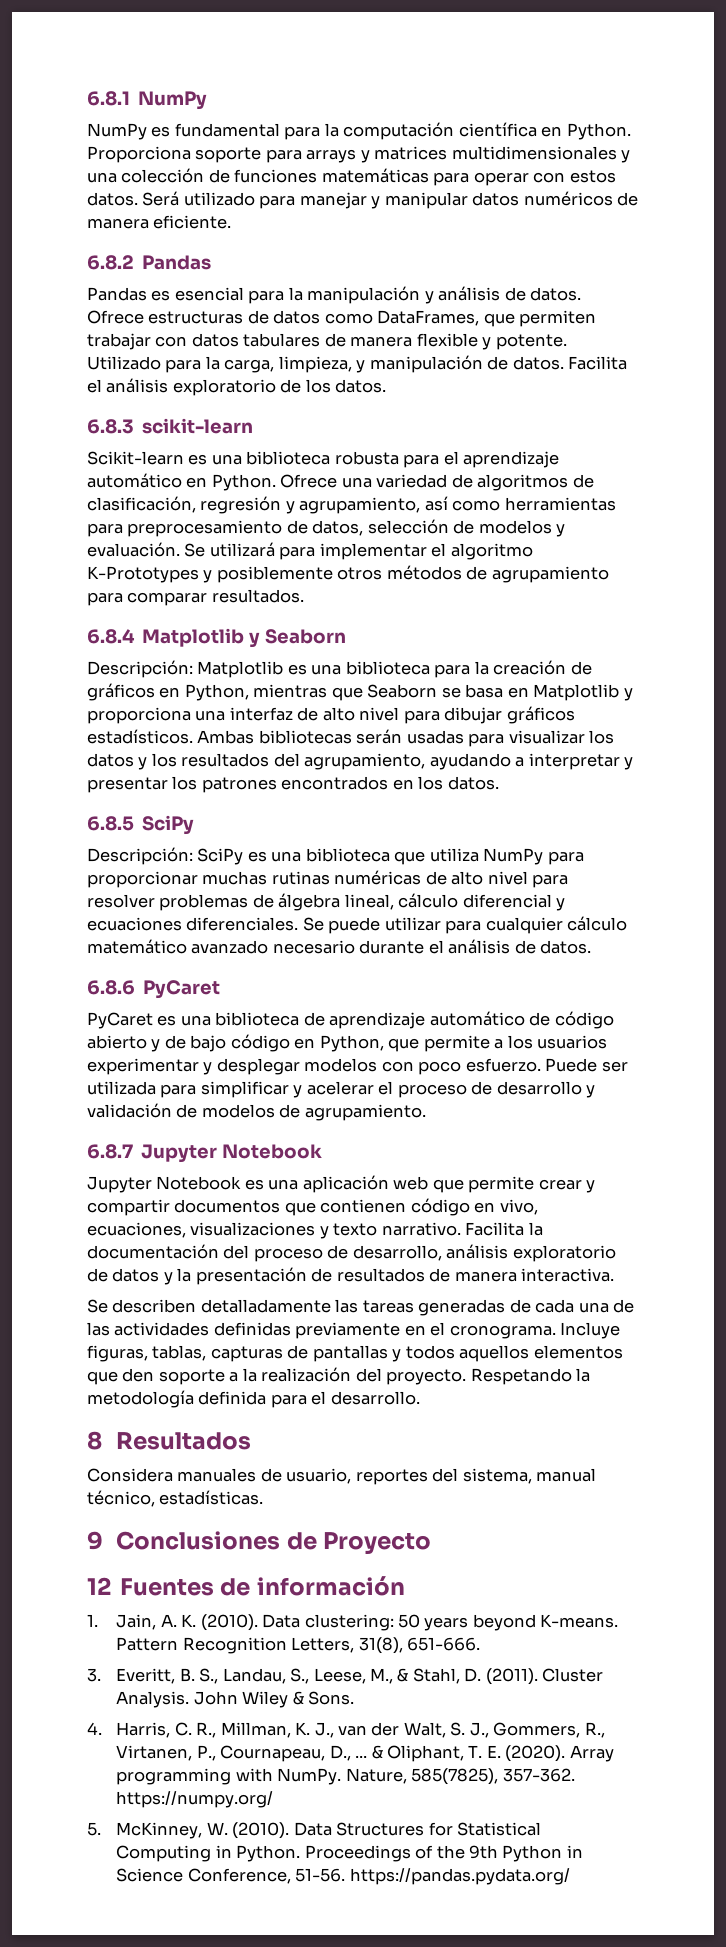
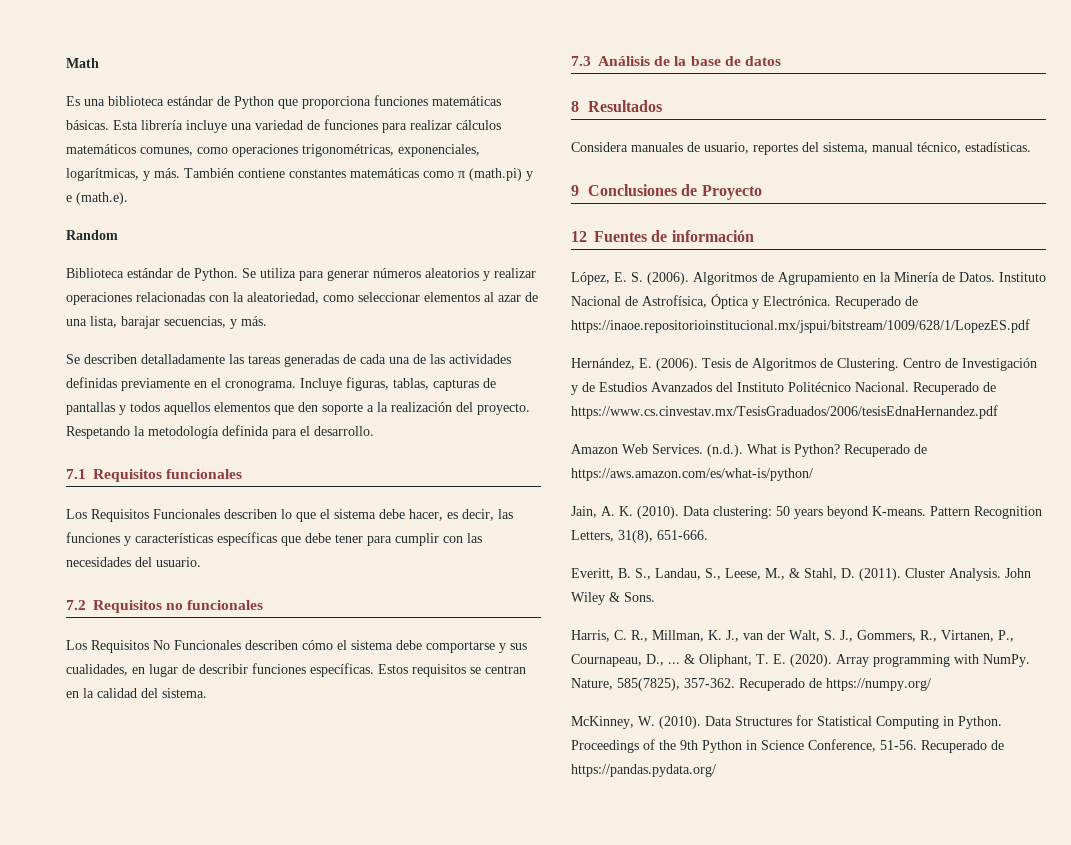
[87,91,208,110] [87,122,631,140] [87,146,631,163] [87,168,616,186] [87,191,639,209] [87,215,232,229] [87,255,212,270] [87,286,582,304] [87,310,597,327] [87,333,567,350] [87,355,628,373] [87,378,387,396] [87,418,254,434] [87,451,560,468] [87,473,594,491] [87,496,616,514] [87,519,566,537] [87,542,533,560] [87,565,609,583] [87,589,304,606] [87,628,347,648] [87,660,592,678] [87,683,633,701] [87,706,575,724] [87,729,615,747] [87,753,634,770] [87,776,499,793] [87,815,195,835] [87,847,584,865] [87,870,569,888] [87,893,566,911] [87,916,628,934] [87,939,592,954] [87,980,221,999] [87,1011,614,1029] [87,1034,608,1052] [87,1058,628,1075] [87,1081,596,1098] [87,1103,426,1121] [87,1144,323,1163] [87,1175,596,1193] [87,1198,538,1216] [87,1222,543,1239] [87,1244,616,1262] [87,1267,615,1285] 6.8.1 NumPy // NumPy es fundamental para la computación científica en Python. Proporciona soporte para arrays y matrices multidimensionales y una colección de funciones matemáticas para operar con estos datos. Será utilizado para manejar y manipular datos numéricos de manera eficiente. // 6.8.2 Pandas // Pandas es esencial para la manipulación y análisis de datos. Ofrece estructuras de datos como DataFrames, que permiten trabajar con datos tabulares de manera flexible y potente. Utilizado para la carga, limpieza, y manipulación de datos. Facilita el análisis exploratorio de los datos. // 6.8.3 scikit-learn // Scikit-learn es una biblioteca robusta para el aprendizaje automático en Python. Ofrece una variedad de algoritmos de clasificación, regresión y agrupamiento, así como herramientas para preprocesamiento de datos, selección de modelos y evaluación. Se utilizará para implementar el algoritmo K-Prototypes y posiblemente otros métodos de agrupamiento para comparar resultados. // 6.8.4 Matplotlib y Seaborn // Descripción: Matplotlib es una biblioteca para la creación de gráficos en Python, mientras que Seaborn se basa en Matplotlib y proporciona una interfaz de alto nivel para dibujar gráficos estadísticos. Ambas bibliotecas serán usadas para visualizar los datos y los resultados del agrupamiento, ayudando a interpretar y presentar los patrones encontrados en los datos. // 6.8.5 SciPy // Descripción: SciPy es una biblioteca que utiliza NumPy para proporcionar muchas rutinas numéricas de alto nivel para resolver problemas de álgebra lineal, cálculo diferencial y ecuaciones diferenciales. Se puede utilizar para cualquier cálculo matemático avanzado necesario durante el análisis de datos. // 6.8.6 PyCaret // PyCaret es una biblioteca de aprendizaje automático de código abierto y de bajo código en Python, que permite a los usuarios experimentar y desplegar modelos con poco esfuerzo. Puede ser utilizada para simplificar y acelerar el proceso de desarrollo y validación de modelos de agrupamiento. // 6.8.7 Jupyter Notebook // Jupyter Notebook es una aplicación web que permite crear y compartir documentos que contienen código en vivo, ecuaciones, visualizaciones y texto narrativo. Facilita la documentación del proceso de desarrollo, análisis exploratorio de datos y la presentación de resultados de manera interactiva. -> [66,58,99,68] [66,95,501,109] [66,119,501,133] [66,144,480,157] [66,168,533,181] [66,192,128,205] [66,230,118,240] [66,268,536,281] [66,292,538,305] [66,316,267,329] Math // Es una biblioteca estándar de Python que proporciona funciones matemáticas básicas. Esta librería incluye una variedad de funciones para realizar cálculos matemáticos comunes, como operaciones trigonométricas, exponenciales, logarítmicas, y más. También contiene constantes matemáticas como π (math.pi) y e (math.e). // Random // Biblioteca estándar de Python. Se utiliza para generar números aleatorios y realizar operaciones relacionadas con la aleatoriedad, como seleccionar elementos al azar de una lista, barajar secuencias, y más.
(420, 1398) none -> [66,469,243,482] [66,509,513,522] [66,532,482,546] [66,557,201,567] [66,600,264,613] [66,640,527,653] [66,663,526,677] [66,688,207,698] [571,56,781,66] // 7.1 Requisitos funcionales // Los Requisitos Funcionales describen lo que el sistema debe hacer, es decir, las funciones y características específicas que debe tener para cumplir con las necesidades del usuario. // 7.2 Requisitos no funcionales // Los Requisitos No Funcionales describen cómo el sistema debe comportarse y sus cualidades, en lugar de describir funciones específicas. Estos requisitos se centran en la calidad del sistema. // 7.3 Análisis de la base de datos
[87,1614,98,1627] 1. -> [571,272,1046,285] [571,294,918,309] [571,319,1030,333] [571,358,1037,371] [571,382,996,395] [571,405,998,419] [571,444,927,457] [571,468,813,481] López, E. S. (2006). Algoritmos de Agrupamiento en la Minería de Datos. Instituto Nacional de Astrofísica, Óptica y Electrónica. Recuperado de https://inaoe.repositorioinstitucional.mx/jspui/bitstream/1009/628/1/LopezES.pdf // Hernández, E. (2006). Tesis de Algoritmos de Clustering. Centro de Investigación y de Estudios Avanzados del Instituto Politécnico Nacional. Recuperado de https://www.cs.cinvestav.mx/TesisGraduados/2006/tesisEdnaHernandez.pdf // Amazon Web Services. (n.d.). What is Python? Recuperado de https://aws.amazon.com/es/what-is/python/ //
[87,1668,101,1682] 3. -> (708, 535) none
[87,1722,102,1735] 4. -> (655, 597) none
(575, 1775) none -> [739,678,822,691] Recuperado de
[87,1822,101,1836] 5. -> (931, 684) none
(346, 1875) none -> [921,740,1004,753] Recuperado de

